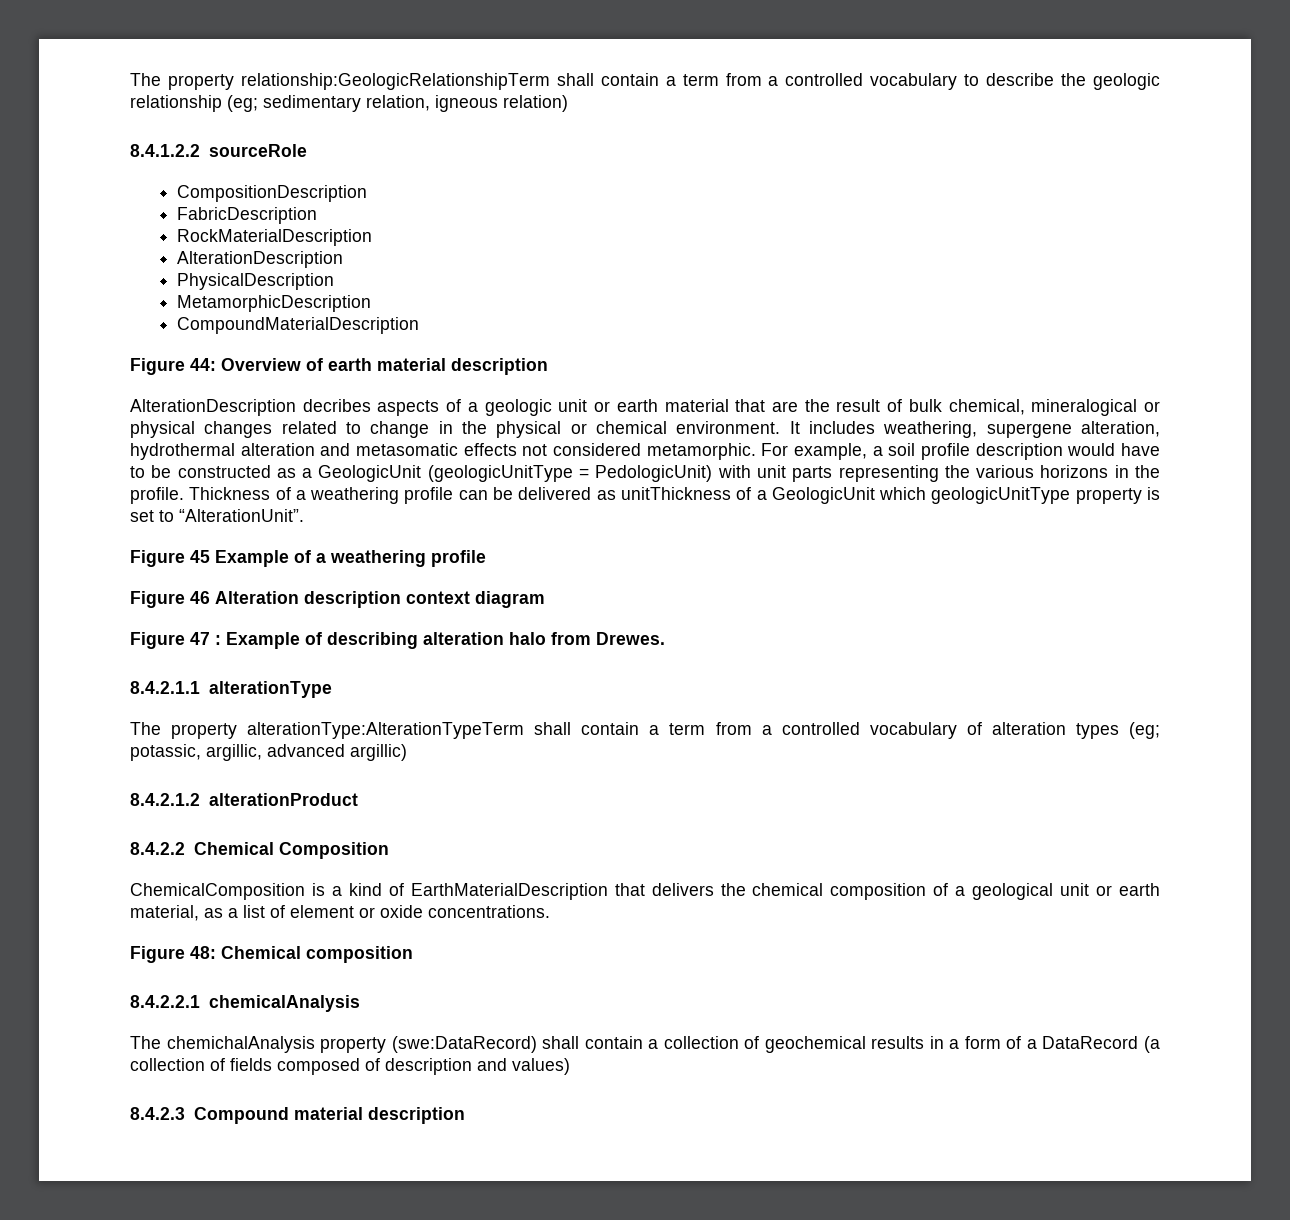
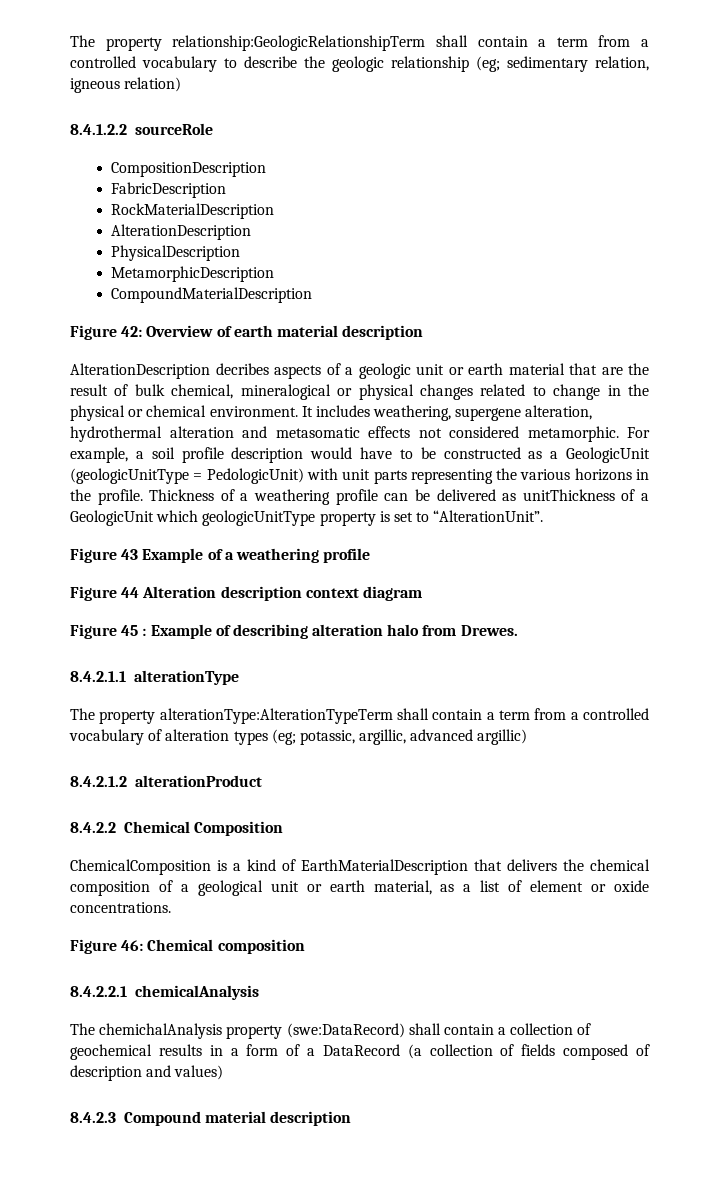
[190,358,216,371] 44: -> [121,326,143,337] 42:
[190,550,210,563] 45 -> [121,549,139,560] 43
[190,591,210,604] 46 -> [121,587,140,598] 44
[190,632,210,645] 47 -> [121,625,139,636] 45
[190,946,216,959] 48: -> [121,940,144,951] 46:

